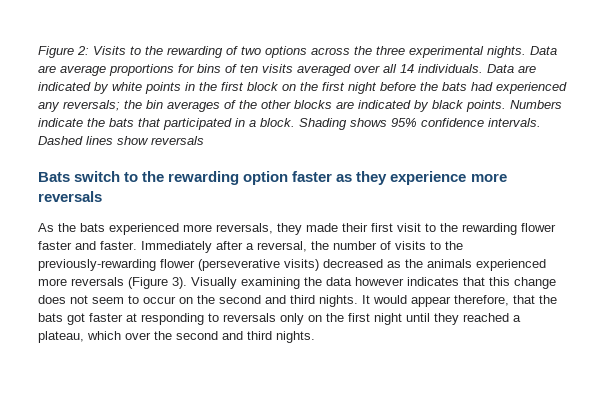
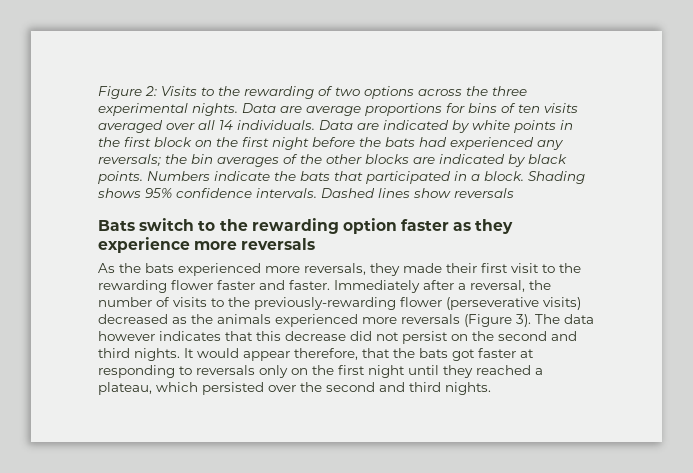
[191,277,322,289] Visually examining the -> [535,314,560,324] The
[514,277,556,289] [38,295,176,304] change does not seem to occur -> [285,331,448,344] decrease did not persist
(121, 335) none -> [202,382,264,395] persisted

